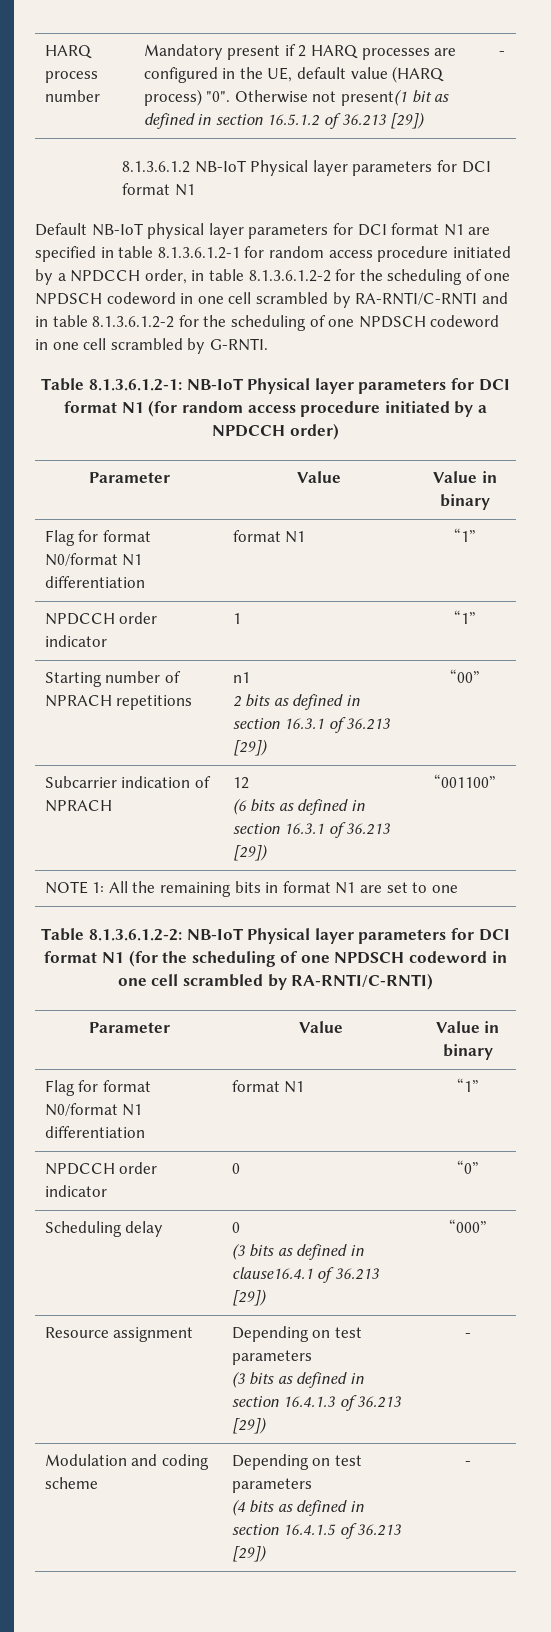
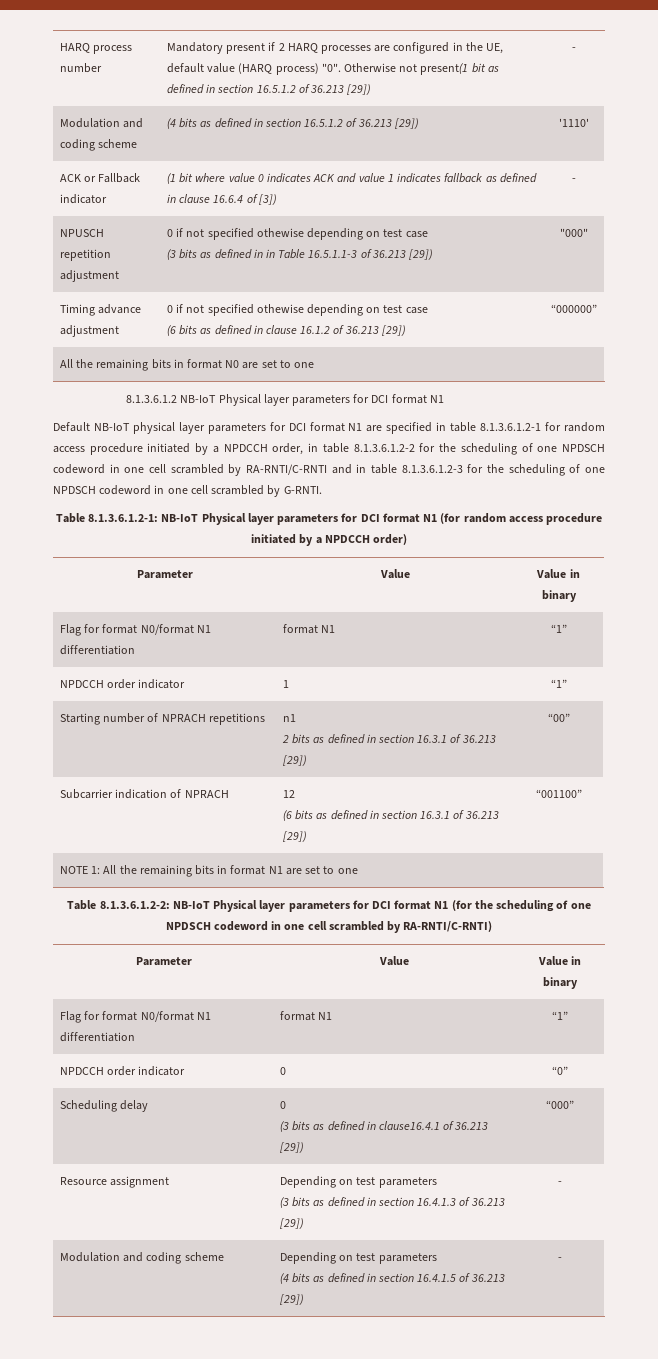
(505, 53) none -> [59,118,144,128] [59,139,138,151] [166,118,419,129] [559,118,589,127] [59,173,141,183] [59,194,107,204] [166,173,537,184] [166,194,277,205] [572,178,576,182] [59,229,104,237] [59,249,111,261] [59,270,119,282] [166,228,428,240] [166,249,434,260] [560,228,588,237] [59,304,142,316] [59,325,119,337] [166,304,428,316] [166,325,406,336] [551,304,597,313] [59,359,315,371] // Modulation and coding scheme | (4 bits as defined in section 16.5.1.2 of 36.213 [29]) | '1110' // ACK or Fallback indicator | (1 bit where value 0 indicates ACK and value 1 indicates fallback as defined in clause 16.6.4 of [3]) | - // NPUSCH repetition adjustment | 0 if not specified othewise depending on test case // (3 bits as defined in in Table 16.5.1.1-3 of 36.213 [29]) | "000" // Timing advance adjustment | 0 if not specified othewise depending on test case // (6 bits as defined in clause 16.1.2 of 36.213 [29]) | “000000” // All the remaining bits in format N0 are set to one
[92,316,175,328] 8.1.3.6.1.2-2 -> [401,465,463,473] 8.1.3.6.1.2-3

